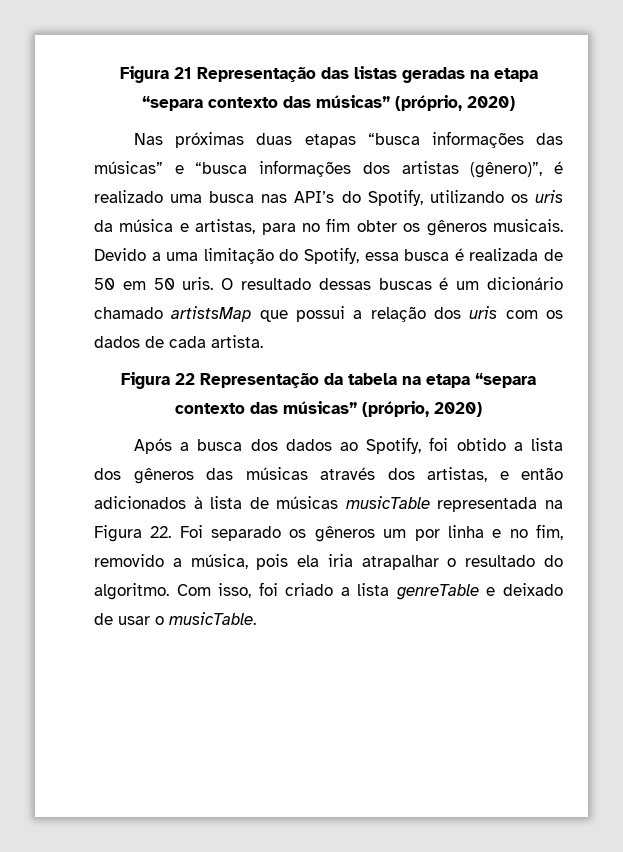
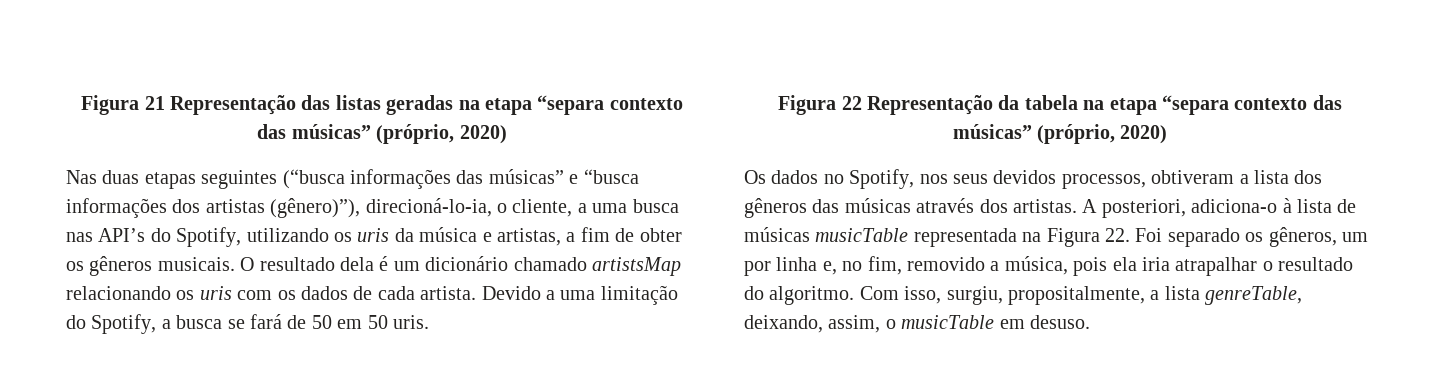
[175,132,245,148] próximas -> (97, 177) none
[367,133,420,145] “busca -> [201,169,345,189] seguintes (“busca
[470,161,563,178] [94,190,163,203] (gênero)”, é realizado -> [270,198,587,218] (gênero)”), direcioná-lo-ia, o cliente, a
[261,218,351,235] para no fim -> [566,227,635,242] a fim de
[94,247,564,264] [94,277,432,290] Devido a uma limitação do Spotify, essa busca é realizada de 50 em 50 uris. O resultado dessas buscas -> [240,257,374,271] O resultado dela
[259,306,461,322] que possui a relação dos -> [66,286,195,300] relacionando os
(263, 341) none -> [481,285,678,305] [66,314,429,334] Devido a uma limitação do Spotify, a busca se fará de 50 em 50 uris.
[134,437,506,454] Após a busca dos dados ao Spotify, foi obtido -> [744,169,1235,189] Os dados no Spotify, nos seus devidos processos, obtiveram
[427,467,563,482] [94,496,186,509] artistas, e então adicionados -> [1013,199,1278,218] artistas. A posteriori, adiciona-o
[314,526,375,542] gêneros -> [1268,227,1337,247] gêneros,
[492,529,502,538] e -> [822,261,837,275] e,
[258,582,563,600] [94,612,256,625] foi criado a lista genreTable e deixado de usar o musicTable. -> [946,286,1303,305] [744,315,1090,333] surgiu, propositalmente, a lista genreTable, deixando, assim, o musicTable em desuso.

